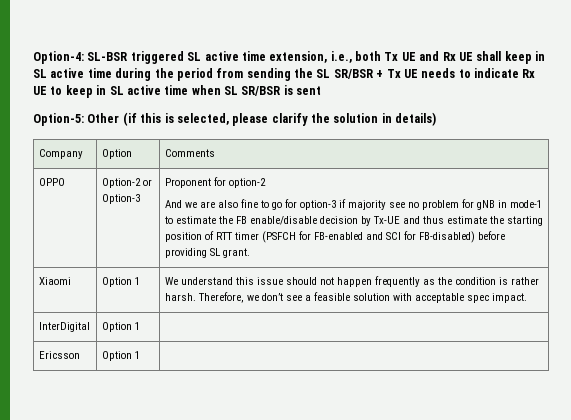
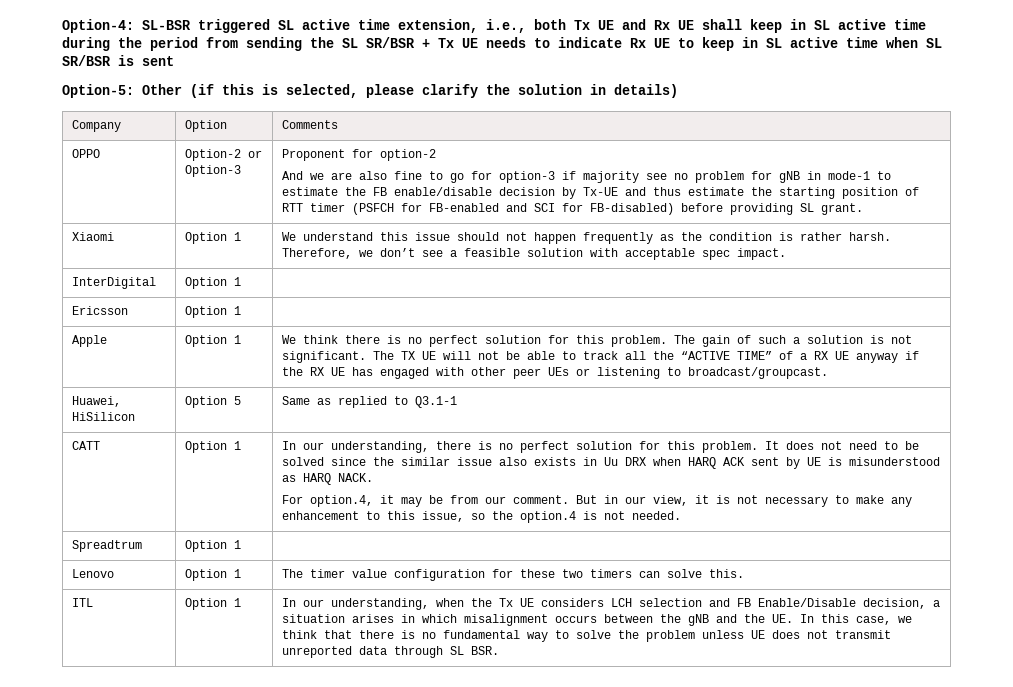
(140, 355) none -> [71,335,107,347] [184,335,241,347] [281,335,912,347] [281,351,919,363] [281,367,828,379] [71,396,121,407] [71,412,135,421] [184,396,241,408] [281,396,457,408] [71,441,100,450] [184,441,241,453] [281,441,919,453] [281,457,940,469] [281,473,373,485] [281,495,912,507] [281,511,681,523] [71,540,142,552] [184,540,241,552] [71,569,114,578] [184,569,241,581] [281,569,744,581] [71,598,93,607] [184,598,241,610] [281,598,940,610] [281,614,912,626] [281,630,891,642] [281,646,499,658] // Apple | Option 1 | We think there is no perfect solution for this problem. The gain of such a solution is not significant. The TX UE will not be able to track all the “ACTIVE TIME” of a RX UE anyway if the RX UE has engaged with other peer UEs or listening to broadcast/groupcast. // Huawei, HiSilicon | Option 5 | Same as replied to Q3.1-1 // CATT | Option 1 | In our understanding, there is no perfect solution for this problem. It does not need to be solved since the similar issue also exists in Uu DRX when HARQ ACK sent by UE is misunderstood as HARQ NACK. // For option.4, it may be from our comment. But in our view, it is not necessary to make any enhancement to this issue, so the option.4 is not needed. // Spreadtrum | Option 1 | // Lenovo | Option 1 | The timer value configuration for these two timers can solve this. // ITL | Option 1 | In our understanding, when the Tx UE considers LCH selection and FB Enable/Disable decision, a situation arises in which misalignment occurs between the gNB and the UE. In this case, we think that there is no fundamental way to solve the problem unless UE does not transmit unreported data through SL BSR.

